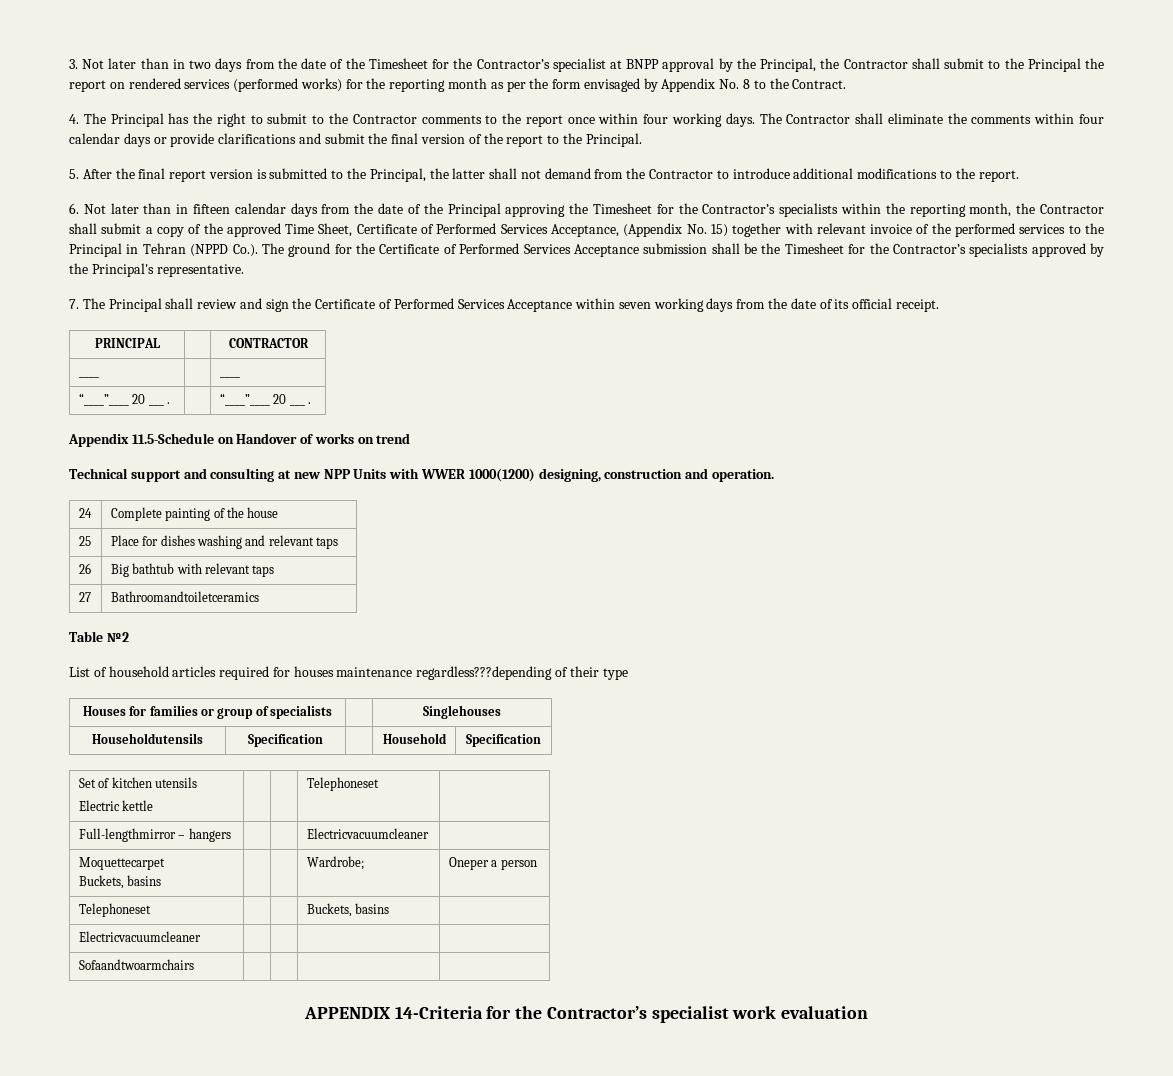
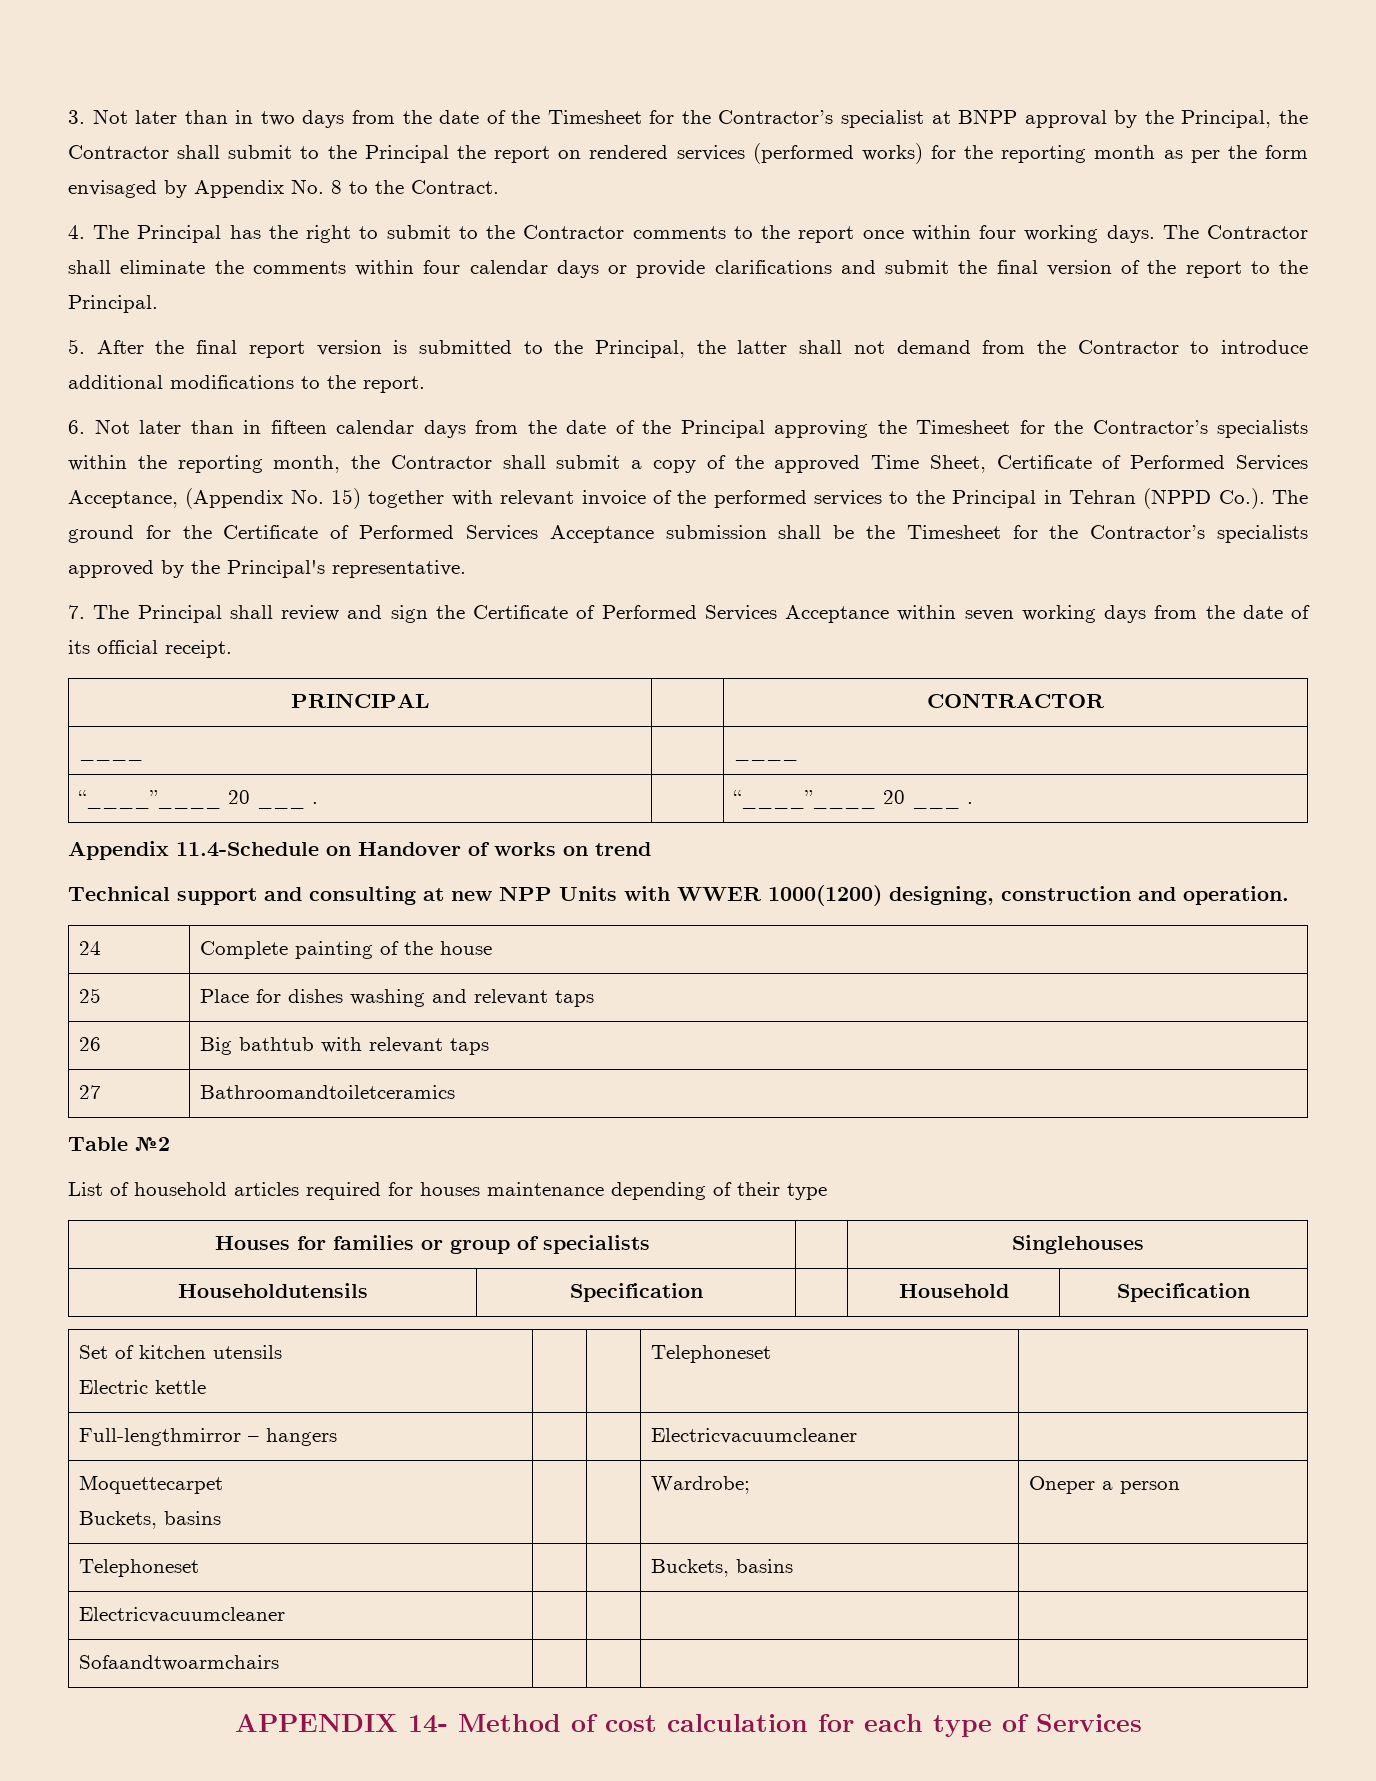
[131,433,214,444] 11.5-Schedule -> [176,842,319,857] 11.4-Schedule
[416,666,553,680] regardless???depending -> [611,1182,706,1200] depending
[394,1006,869,1023] 14-Criteria for the Contractor’s specialist work evaluation -> [407,1714,1142,1737] 14- Method of cost calculation for each type of Services

